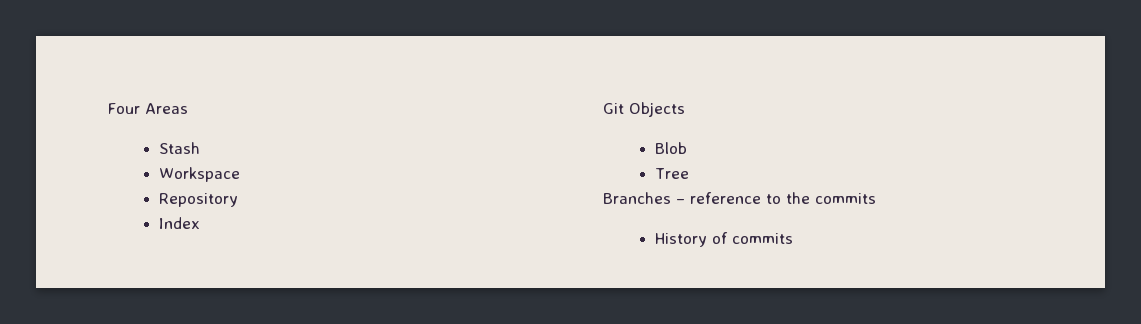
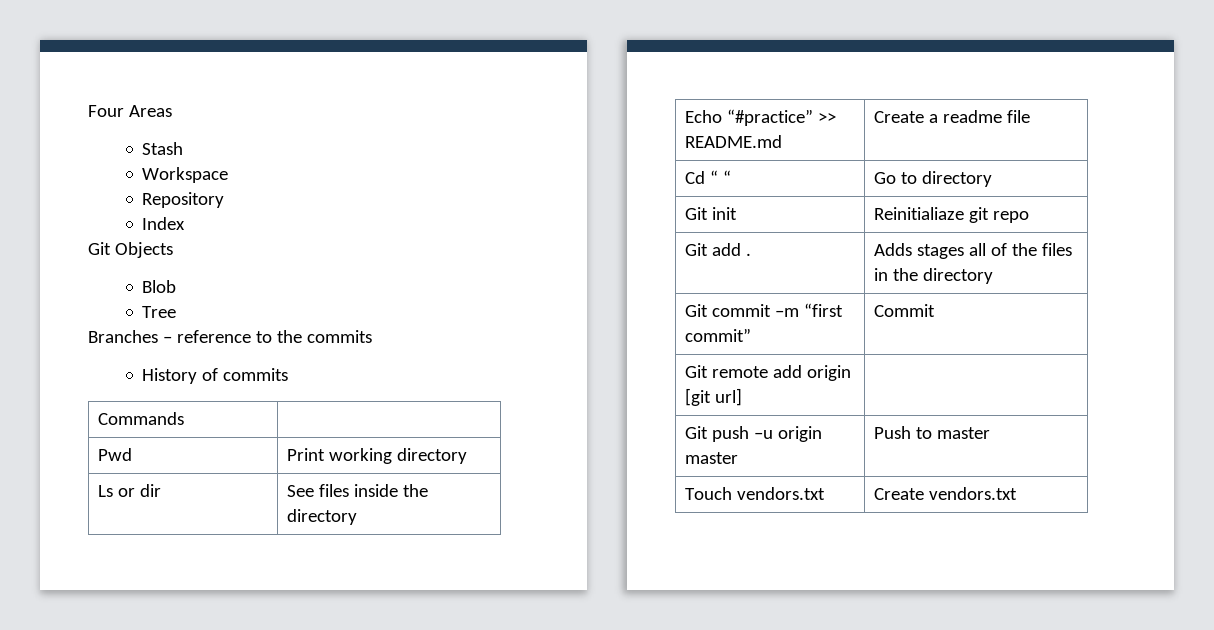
(793, 238) none -> [98,412,185,425] [98,448,133,461] [287,448,468,464] [98,484,162,497] [287,484,429,497] [287,509,358,525] [685,109,837,126] [685,135,783,148] [874,110,1031,123] [685,170,732,184] [874,171,993,187] [685,207,738,220] [874,207,1030,223] [685,243,752,256] [874,243,1073,259] [874,268,994,284] [685,303,844,317] [685,328,752,342] [874,304,936,317] [685,365,852,381] [685,388,743,406] [685,426,823,442] [685,452,739,464] [874,426,991,439] [685,487,826,500] [874,487,1018,500] // Commands | // Pwd | Print working directory // Ls or dir | See files inside the directory // Echo “#practice” >> README.md | Create a readme file // Cd “ “ | Go to directory // Git init | Reinitialiaze git repo // Git add . | Adds stages all of the files in the directory // Git commit –m “first commit” | Commit // Git remote add origin [git url] | // Git push –u origin master | Push to master // Touch vendors.txt | Create vendors.txt

